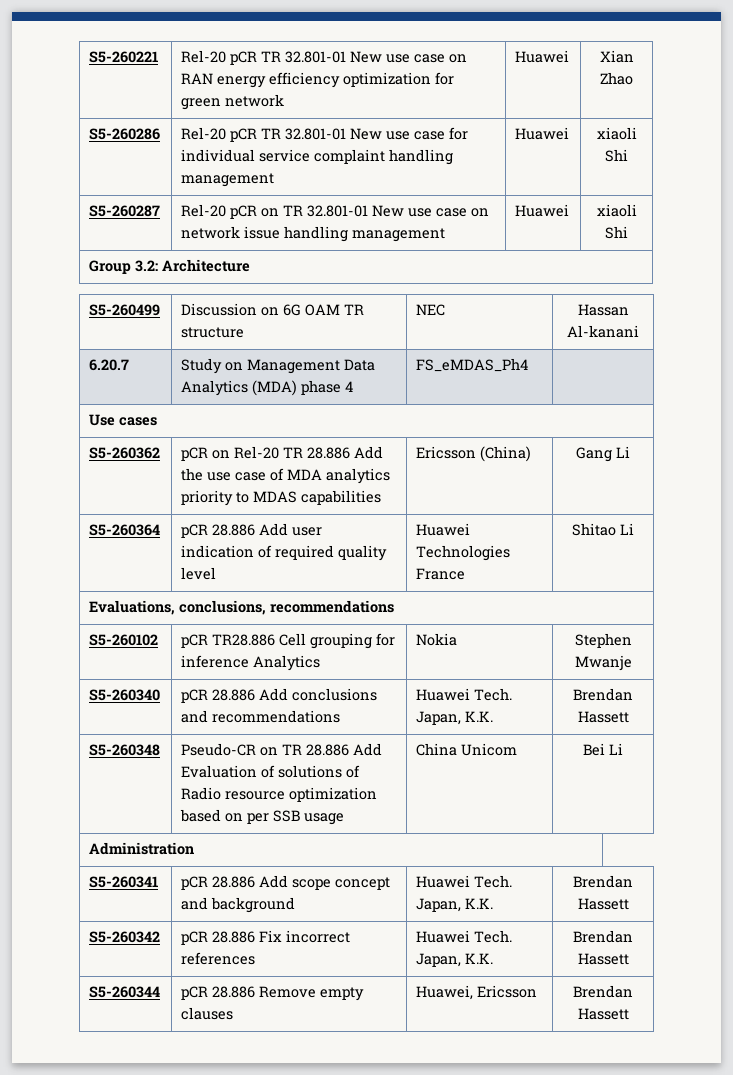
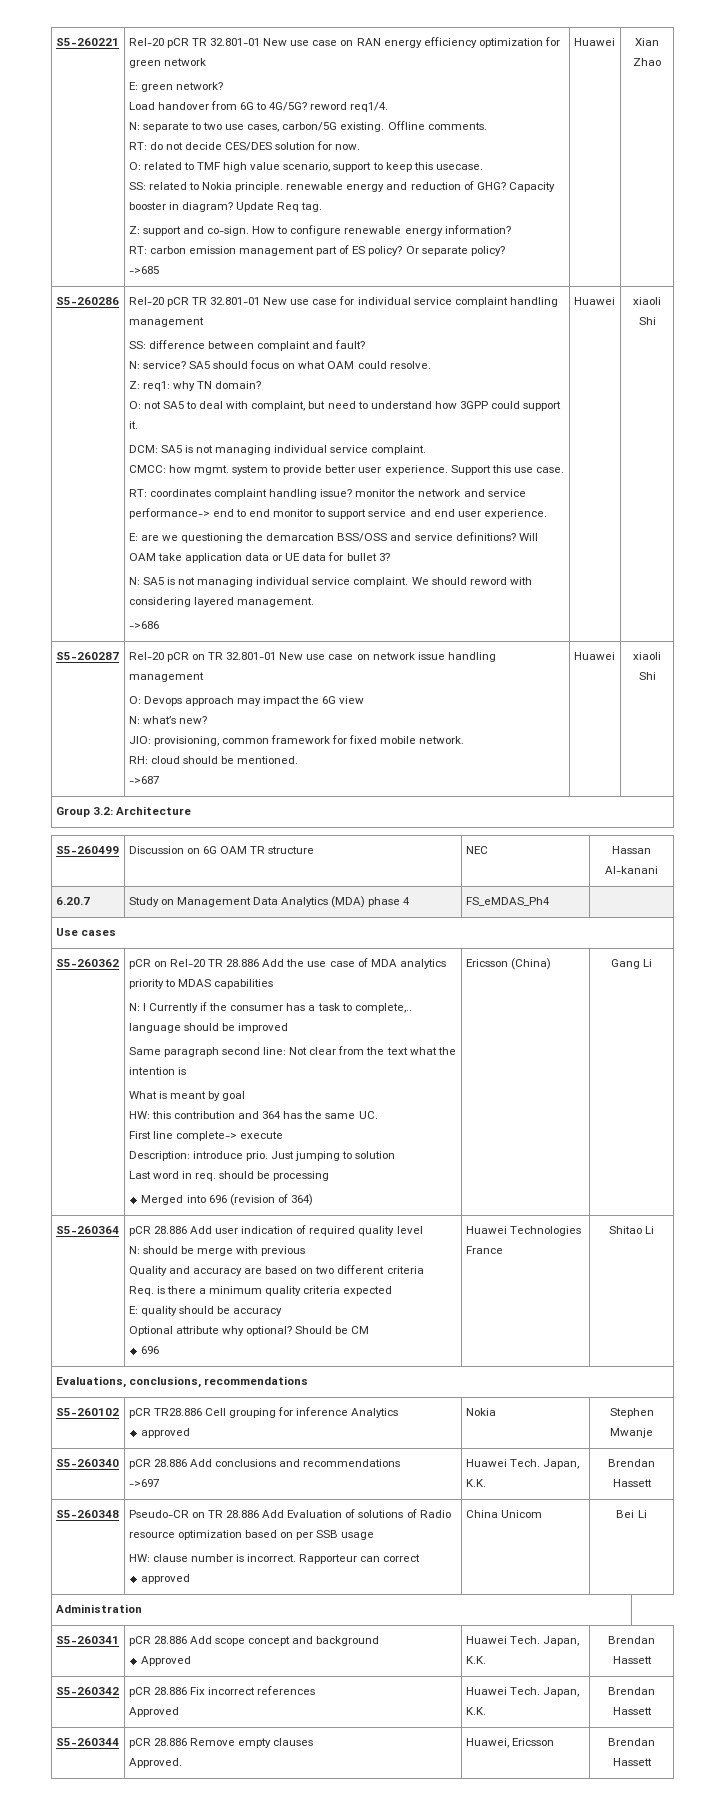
(285, 100) none -> [128,82,223,92] [128,101,389,112] [128,121,487,132] [128,141,361,151] [128,162,483,172] [128,181,555,192] [128,202,323,212] [128,225,511,236] [128,245,505,256] [128,266,159,274] // E: green network? // Load handover from 6G to 4G/5G? reword req1/4. // N: separate to two use cases, carbon/5G existing. Offline comments. // RT: do not decide CES/DES solution for now. // O: related to TMF high value scenario, support to keep this usecase. // SS: related to Nokia principle. renewable energy and reduction of GHG? Capacity booster in diagram? Update Req tag. // Z: support and co-sign. How to configure renewable energy information? // RT: carbon emission management part of ES policy? Or separate policy? // ->685
(275, 180) none -> [128,340,366,351] [128,360,431,369] [128,381,262,391] [128,401,562,411] [128,421,138,429] [128,445,427,455] [128,465,565,475] [128,489,526,499] [128,508,547,519] [128,532,538,543] [128,552,390,563] [128,577,532,587] [128,597,314,607] [128,621,159,629] // SS: difference between complaint and fault? // N: service? SA5 should focus on what OAM could resolve. // Z: req1: why TN domain? // O: not SA5 to deal with complaint, but need to understand how 3GPP could support it. // DCM: SA5 is not managing individual service complaint. // CMCC: how mgmt. system to provide better user experience. Support this use case. // RT: coordinates complaint handling issue? monitor the network and service performance-> end to end monitor to support service and end user experience. // E: are we questioning the demarcation BSS/OSS and service definitions? Will OAM take application data or UE data for bullet 3? // N: SA5 is not managing individual service complaint. We should reword with considering layered management. // ->686
(446, 235) none -> [128,696,365,706] [128,716,207,724] [128,735,465,746] [128,756,299,764] [128,776,159,784] // O: Devops approach may impact the 6G view // N: what’s new? // JIO: provisioning, common framework for fixed mobile network. // RH: cloud should be mentioned. // ->687
(382, 497) none -> [128,1002,412,1013] [128,1023,289,1033] [128,1046,456,1057] [128,1067,186,1075] [128,1091,246,1101] [128,1111,378,1119] [128,1131,284,1141] [128,1151,396,1161] [128,1171,330,1181] [141,1194,313,1206] // N: l Currently if the consumer has a task to complete,.. language should be improved // Same paragraph second line: Not clear from the text what the intention is // What is meant by goal // HW: this contribution and 364 has the same UC. // First line complete-> execute // Description: introduce prio. Just jumping to solution // Last word in req. should be processing // Merged into 696 (revision of 364)
(217, 573) none -> [128,1246,306,1256] [128,1265,424,1276] [128,1286,393,1296] [128,1306,283,1316] [128,1326,370,1336] [141,1346,160,1354] // N: should be merge with previous // Quality and accuracy are based on two different criteria // Req. is there a minimum quality criteria expected // E: quality should be accuracy // Optional attribute why optional? Should be CM // 696
(321, 663) none -> [141,1428,191,1438] // approved
(341, 716) none -> [128,1479,159,1487] // ->697
(345, 819) none -> [128,1554,421,1564] [141,1574,191,1584] // HW: clause number is incorrect. Rapporteur can correct // approved
(296, 905) none -> [141,1656,192,1666] // Approved
(256, 958) none -> [128,1707,179,1717] // Approved
(234, 1013) none -> [128,1758,182,1768] // Approved.

